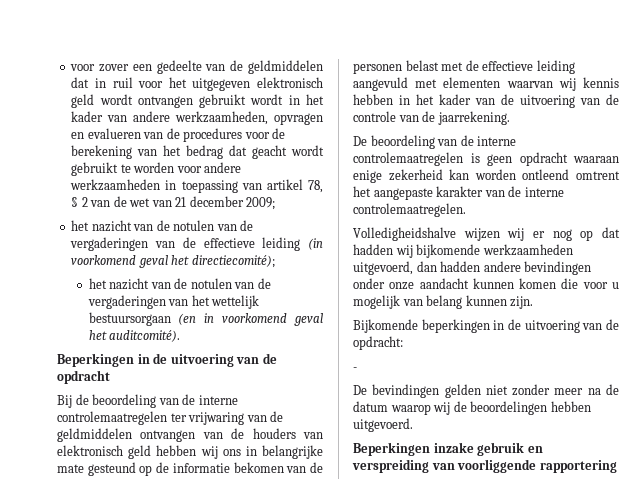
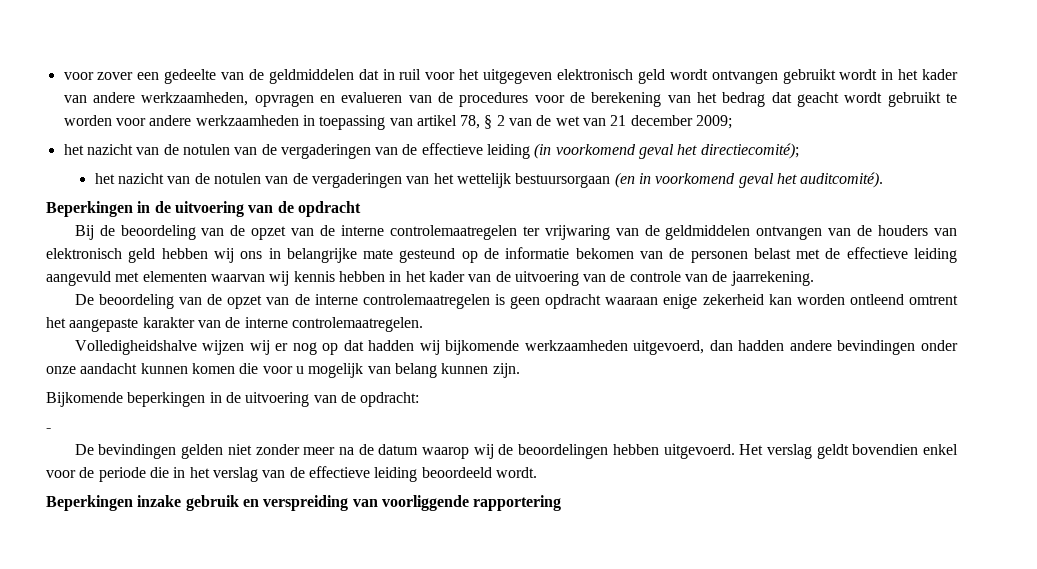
(196, 399) none -> [251,225,336,240] opzet van de
(474, 140) none -> [227,294,310,309] opzet van de
(413, 425) none -> [739,444,958,459] [46,466,537,482] Het verslag geldt bovendien enkel voor de periode die in het verslag van de effectieve leiding beoordeeld wordt.

